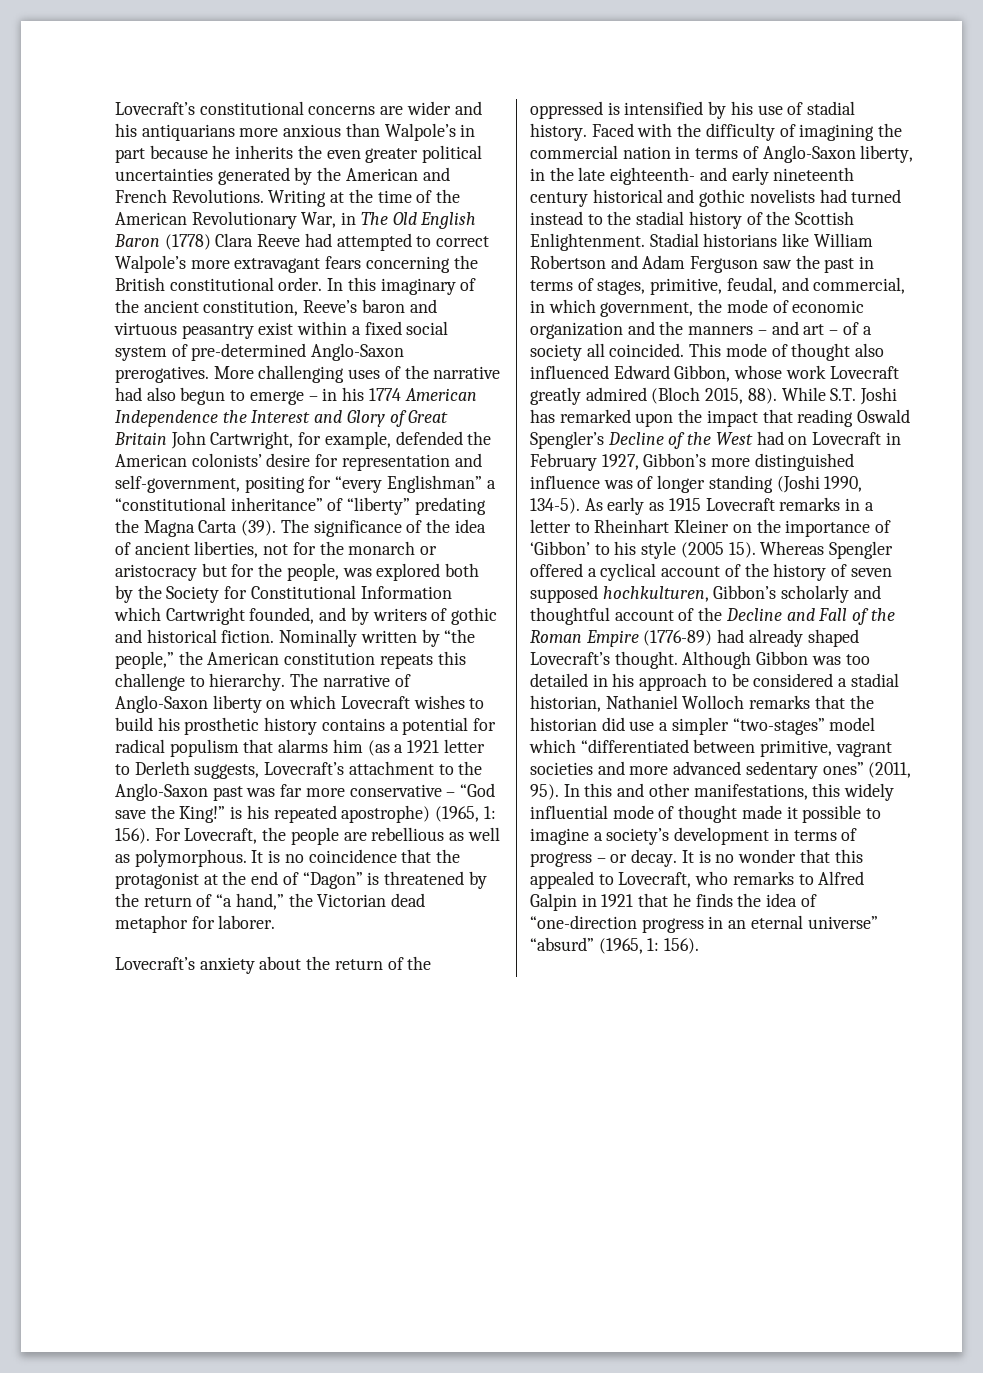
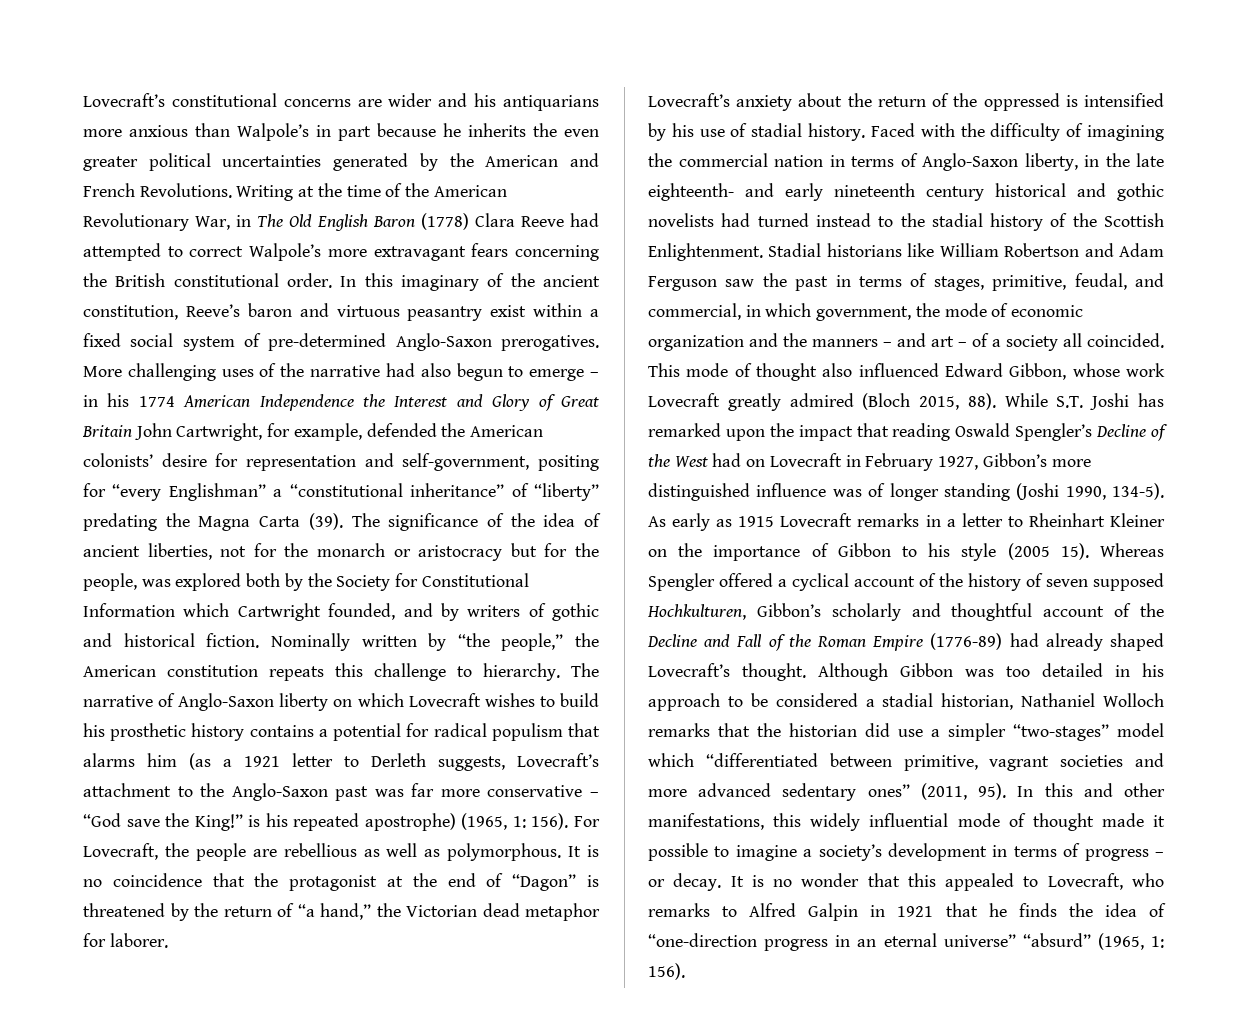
[530,541,590,555] ‘Gibbon’ -> [837,543,891,557] Gibbon
[602,586,709,602] hochkulturen, -> [647,604,746,620] Hochkulturen,

